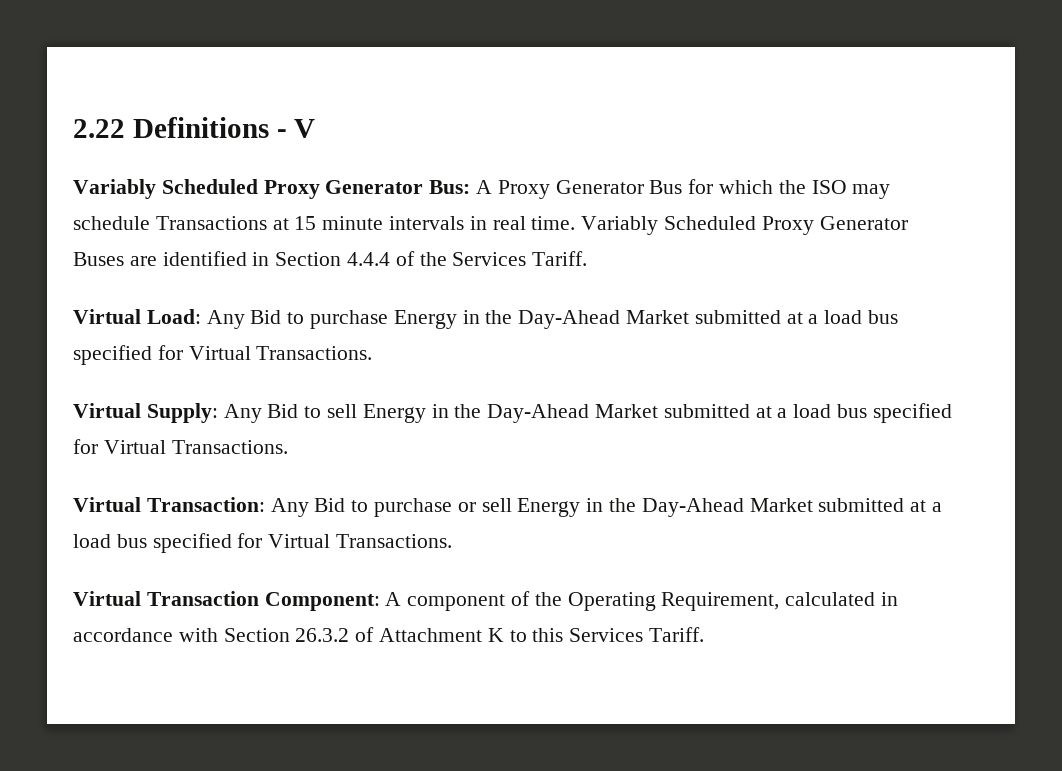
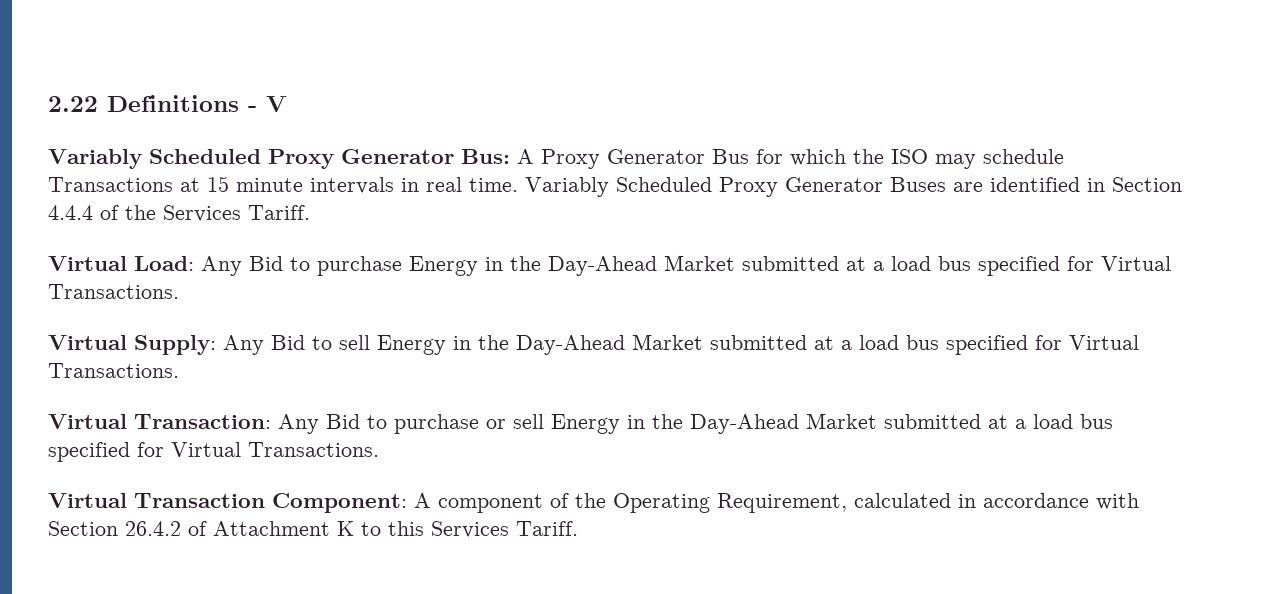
[295,628,350,642] 26.3.2 -> [125,521,181,536] 26.4.2

